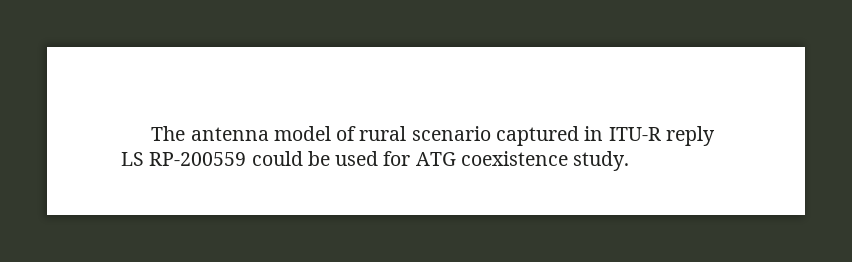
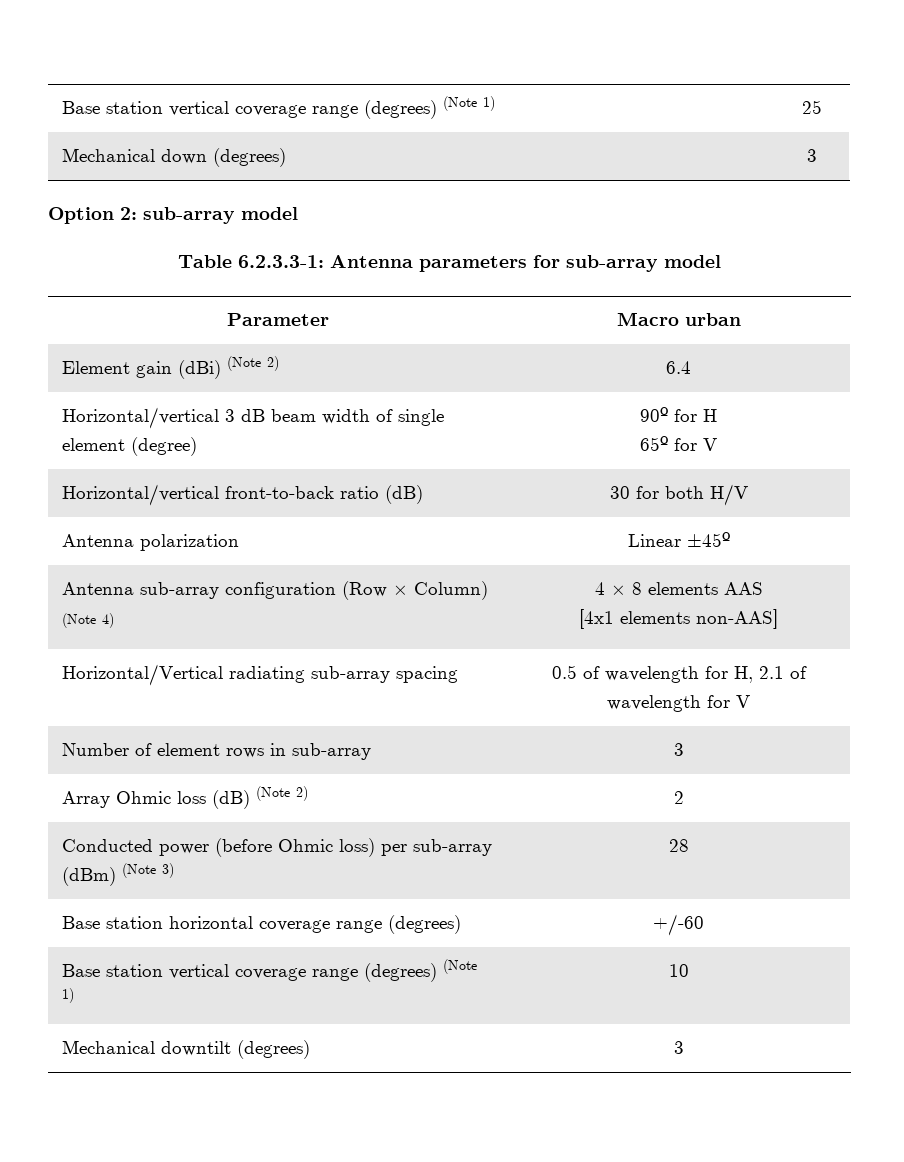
[151,126,715,146] [121,151,630,171] The antenna model of rural scenario captured in ITU-R reply LS RP-200559 could be used for ATG coexistence study. -> [62,96,496,119] [801,100,822,114] [62,148,287,167] [806,149,817,162] [48,207,298,224] [178,255,721,272] [226,313,329,326] [616,312,741,326] [62,356,280,379] [666,361,691,374] [62,407,445,429] [62,437,198,456] [640,407,717,422] [640,436,717,451] [62,484,424,506] [609,484,748,506] [62,534,240,551] [627,532,730,547] [62,581,489,600] [62,613,115,628] [594,582,763,595] [579,609,778,629] [62,664,459,686] [551,665,807,683] [607,695,750,712] [62,743,372,760] [673,743,684,756] [62,786,309,809] [673,791,684,804] [62,838,493,857] [62,863,175,886] [668,839,689,852] [62,915,462,934] [653,914,704,936] [62,959,478,982] [62,988,75,1003] [668,964,689,977] [62,1040,311,1059] [673,1041,684,1054] Base station vertical coverage range (degrees) (Note 1) | 25 // Mechanical down (degrees) | 3 // Option 2: sub-array model // Table 6.2.3.3-1: Antenna parameters for sub-array model // Parameter | Macro urban // Element gain (dBi) (Note 2) | 6.4 // Horizontal/vertical 3 dB beam width of single element (degree) | 90º for H // 65º for V // Horizontal/vertical front-to-back ratio (dB) | 30 for both H/V // Antenna polarization | Linear ±45º // Antenna sub-array configuration (Row × Column) // (Note 4) | 4 × 8 elements AAS // [4x1 elements non-AAS] // Horizontal/Vertical radiating sub-array spacing | 0.5 of wavelength for H, 2.1 of wavelength for V // Number of element rows in sub-array | 3 // Array Ohmic loss (dB) (Note 2) | 2 // Conducted power (before Ohmic loss) per sub-array (dBm) (Note 3) | 28 // Base station horizontal coverage range (degrees) | +/-60 // Base station vertical coverage range (degrees) (Note 1) | 10 // Mechanical downtilt (degrees) | 3

